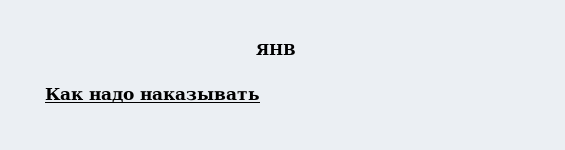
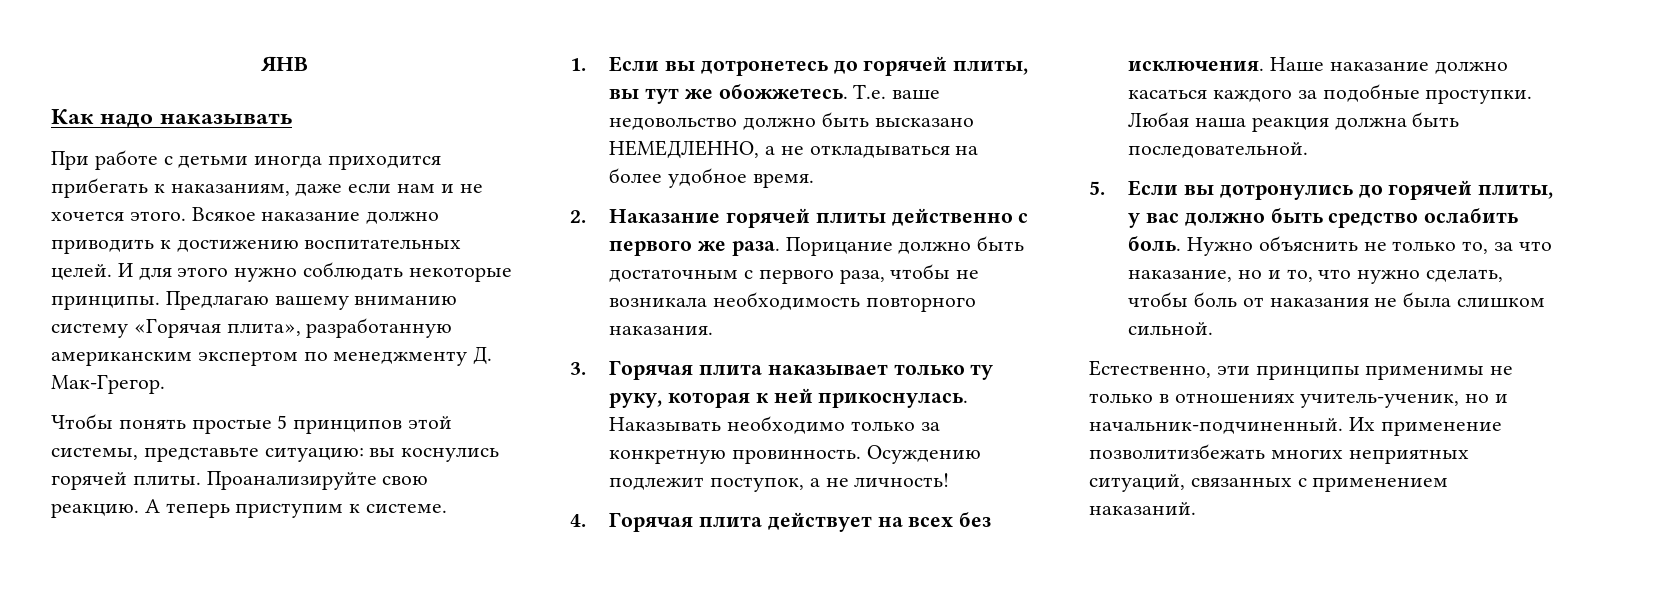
(260, 95) none -> [51,150,442,170] [51,178,483,198] [51,207,440,224] [51,239,462,254] [51,262,512,282] [51,291,458,310] [51,318,453,338] [51,346,493,366] [51,374,165,394] [51,414,453,434] [51,447,500,462] [51,471,429,490] [51,499,448,518] [570,56,1029,76] [609,84,941,104] [609,112,974,130] [609,140,979,159] [609,168,814,188] [570,208,1029,228] [609,236,1025,256] [609,264,980,284] [609,292,976,312] [609,326,714,335] [570,360,994,380] [609,388,969,408] [609,416,940,434] [609,445,981,464] [609,473,950,492] [570,512,992,532] [1128,57,1508,74] [1128,84,1533,104] [1128,112,1460,132] [1128,142,1309,158] [1089,180,1554,200] [1128,208,1519,228] [1128,236,1552,256] [1128,269,1504,284] [1128,292,1546,308] [1128,322,1214,335] [1089,360,1514,380] [1089,393,1509,408] [1089,417,1502,436] [1089,444,1469,464] [1089,474,1449,492] [1089,502,1196,515] // При работе с детьми иногда приходится прибегать к наказаниям, даже если нам и не хочется этого. Всякое наказание должно приводить к достижению воспитательных целей. И для этого нужно соблюдать некоторые принципы. Предлагаю вашему вниманию систему «Горячая плита», разработанную американским экспертом по менеджменту Д. Мак-Грегор. // Чтобы понять простые 5 принципов этой системы, представьте ситуацию: вы коснулись горячей плиты. Проанализируйте свою реакцию. А теперь приступим к системе. // 1. Если вы дотронетесь до горячей плиты, вы тут же обожжетесь. Т.е. ваше недовольство должно быть высказано НЕМЕДЛЕННО, а не откладываться на более удобное время. // 2. Наказание горячей плиты действенно с первого же раза. Порицание должно быть достаточным с первого раза, чтобы не возникала необходимость повторного наказания. // 3. Горячая плита наказывает только ту руку, которая к ней прикоснулась. Наказывать необходимо только за конкретную провинность. Осуждению подлежит поступок, а не личность! // 4. Горячая плита действует на всех без исключения. Наше наказание должно касаться каждого за подобные проступки. Любая наша реакция должна быть последовательной. // 5. Если вы дотронулись до горячей плиты, у вас должно быть средство ослабить боль. Нужно объяснить не только то, за что наказание, но и то, что нужно сделать, чтобы боль от наказания не была слишком сильной. // Естественно, эти принципы применимы не только в отношениях учитель-ученик, но и начальник-подчиненный. Их применение позволитизбежать многих неприятных ситуаций, связанных с применением наказаний.

